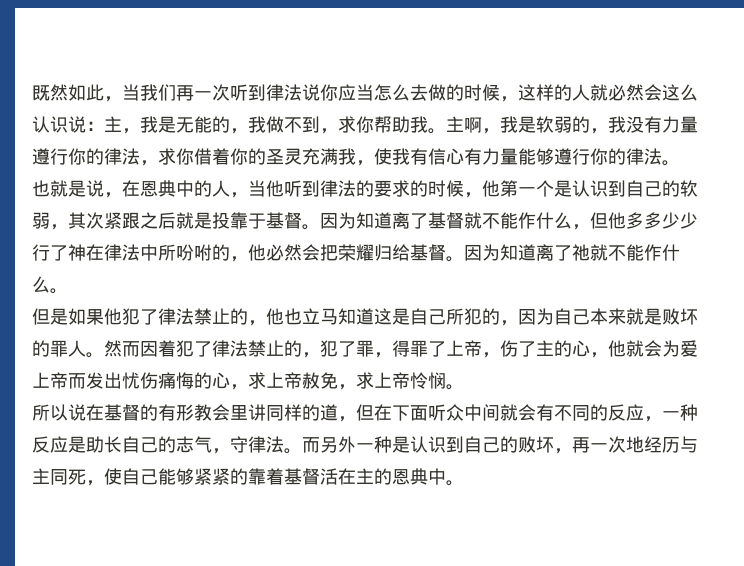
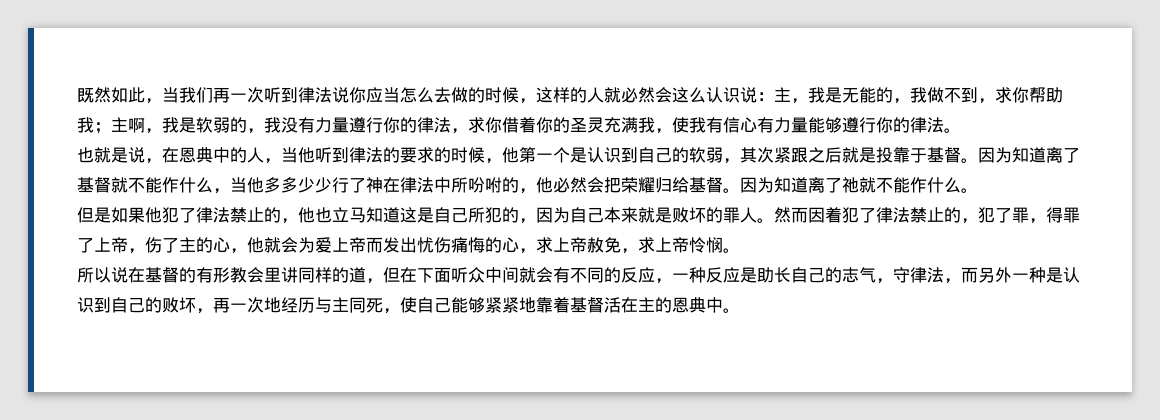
[428,128,446,134] 。 -> [94,122,111,134] ；
[590,212,608,229] 但 -> [230,177,247,193] 当
[284,448,302,454] 。 -> [944,278,961,284] ，
[230,468,248,485] 的 -> [519,297,536,313] 地

